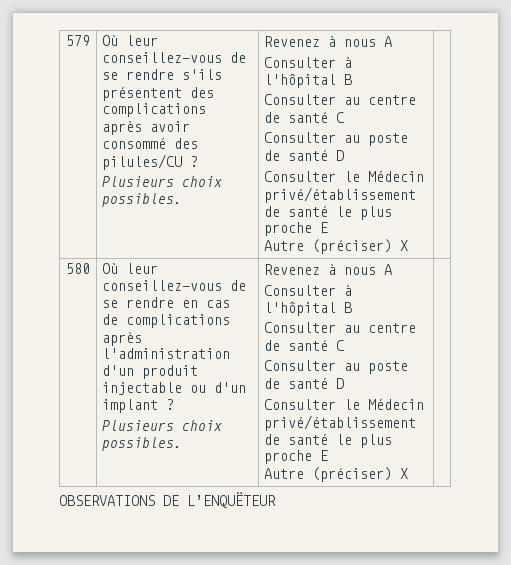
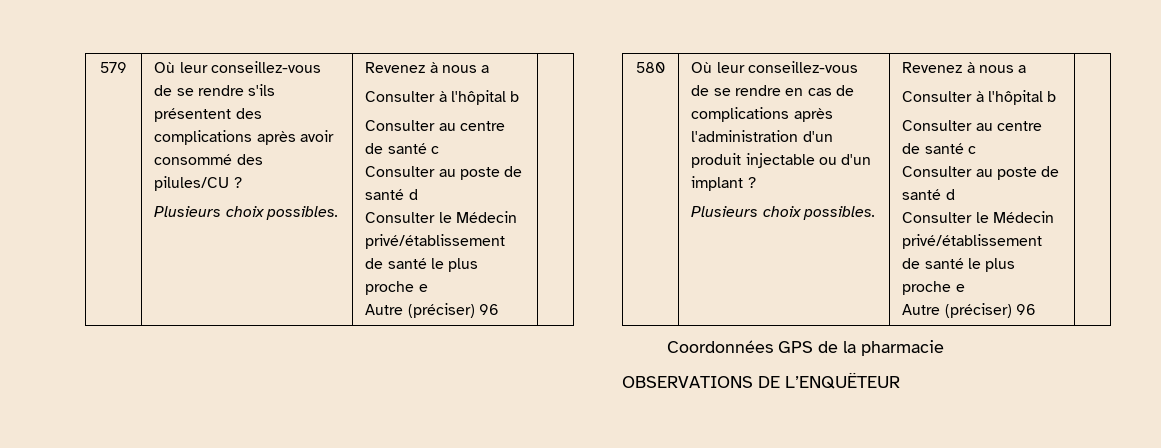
[384,36,393,47] [264,56,353,68] [264,73,353,88] [264,94,417,105] [264,111,346,123] [264,132,409,146] [264,149,345,161] [264,170,425,182] [264,187,417,203] [264,205,393,220] [264,222,329,236] [264,239,409,254] A // Consulter à l'hôpital B // Consulter au centre de santé C // Consulter au poste de santé D // Consulter le Médecin privé/établissement de santé le plus proche E // Autre (préciser) X -> [481,65,490,73] [365,90,520,105] [365,120,505,131] [365,143,439,154] [365,166,523,180] [365,189,418,200] [365,211,517,223] [365,234,506,249] [365,258,479,272] [365,281,428,295] [365,303,499,318] a // Consulter à l'hôpital b // Consulter au centre de santé c // Consulter au poste de santé d // Consulter le Médecin privé/établissement de santé le plus proche e // Autre (préciser) 96
[384,264,393,275] [264,284,353,296] [264,301,353,316] [264,322,417,333] [264,339,346,351] [264,360,409,374] [264,377,345,389] [264,398,425,410] [264,415,417,431] [264,433,393,448] [264,450,329,464] [264,467,409,482] A // Consulter à l'hôpital B // Consulter au centre de santé C // Consulter au poste de santé D // Consulter le Médecin privé/établissement de santé le plus proche E // Autre (préciser) X | -> [1018,65,1027,73] [902,90,1057,105] [902,120,1042,131] [902,143,976,154] [902,166,1060,180] [902,189,955,200] [902,211,1054,223] [902,234,1043,249] [902,258,1016,272] [902,281,965,295] [902,303,1036,318] [667,340,945,356] a // Consulter à l'hôpital b // Consulter au centre de santé c // Consulter au poste de santé d // Consulter le Médecin privé/établissement de santé le plus proche e // Autre (préciser) 96 | // Coordonnées GPS de la pharmacie

